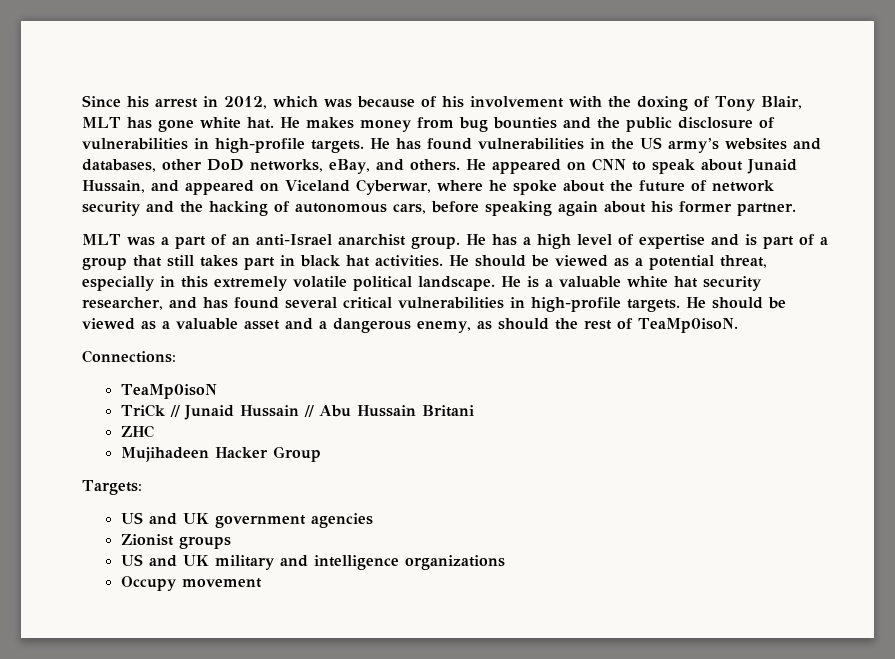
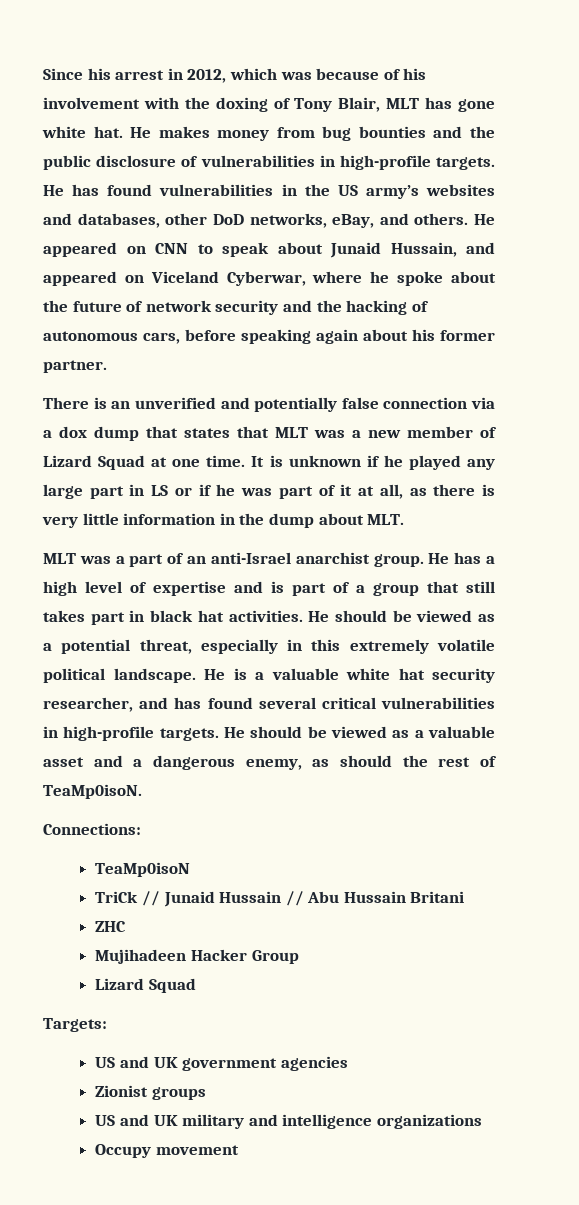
(796, 209) none -> [43,397,495,412] [43,426,497,441] [43,455,495,470] [43,484,496,499] [42,513,405,528] // There is an unverified and potentially false connection via a dox dump that states that MLT was a new member of Lizard Squad at one time. It is unknown if he played any large part in LS or if he was part of it at all, as there is very little information in the dump about MLT.
(321, 454) none -> [95,978,196,993] // Lizard Squad

